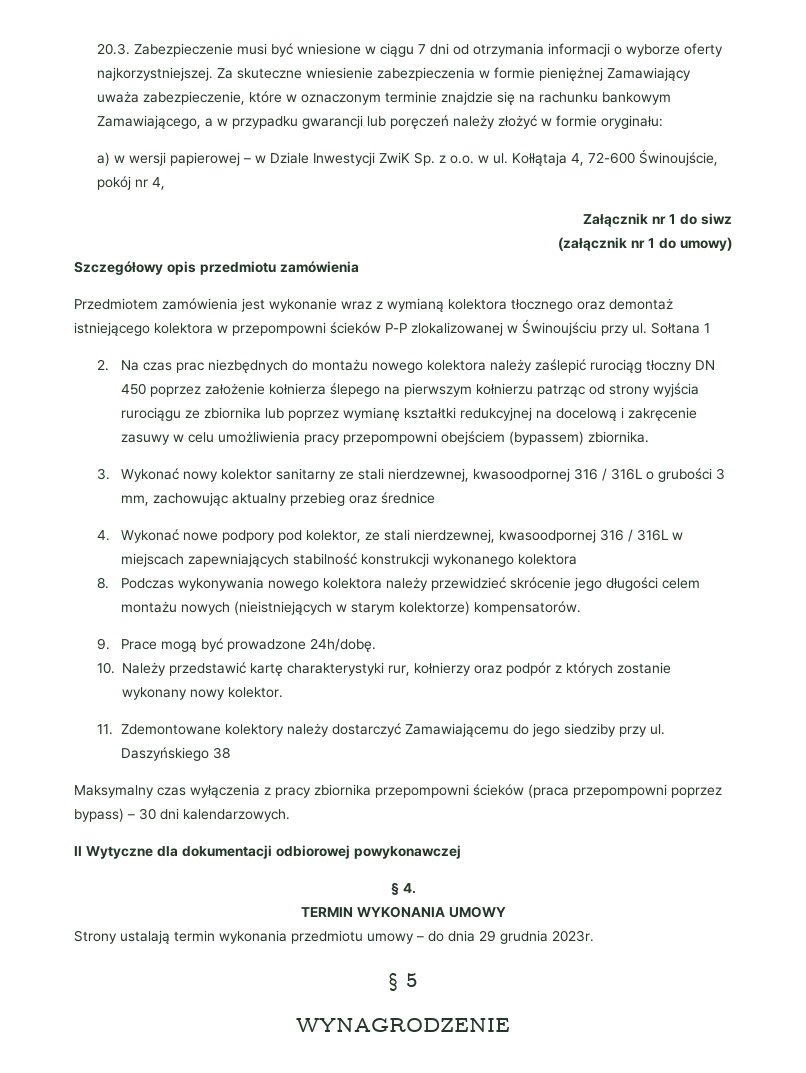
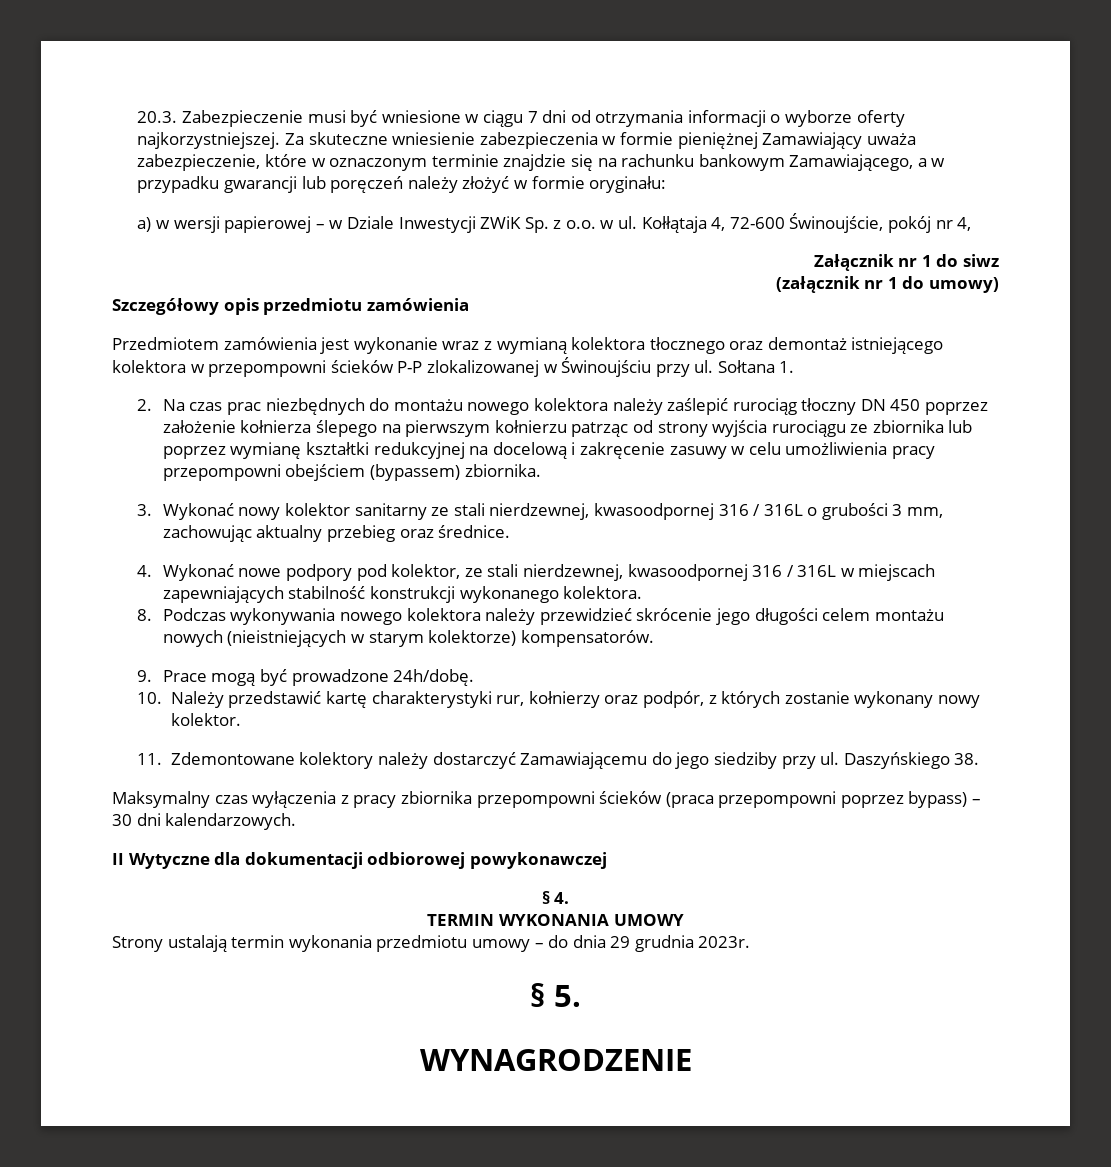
[379,152,411,163] ZwiK -> [480,216,522,229] ZWiK
[704,323,710,333] 1 -> [779,361,795,373] 1.
[380,492,435,504] średnice -> [438,525,511,538] średnice.
[517,554,577,565] kolektora -> [563,586,643,599] kolektora.
[506,662,552,676] podpór -> [643,691,705,708] podpór,
[212,747,230,759] 38 -> [954,753,980,765] 38.
[406,973,418,987] 5 -> [553,985,581,1007] 5.

